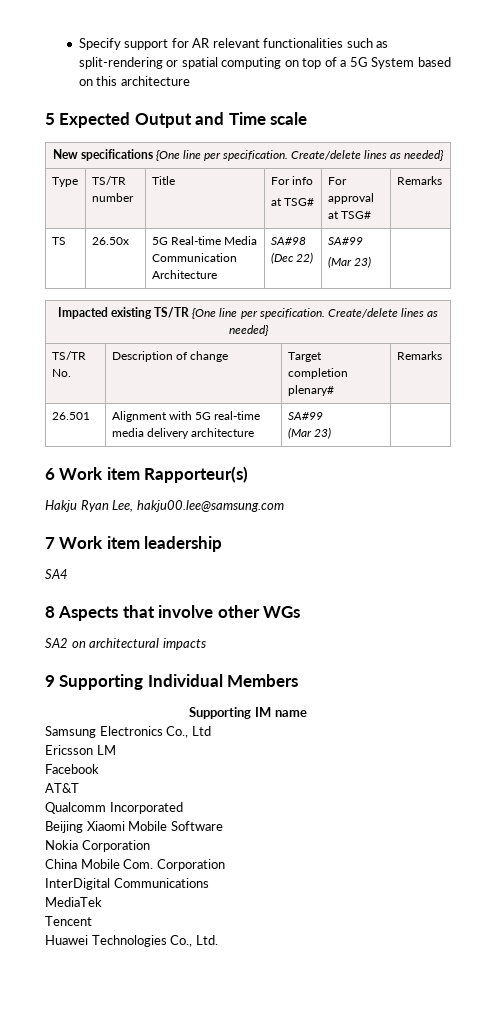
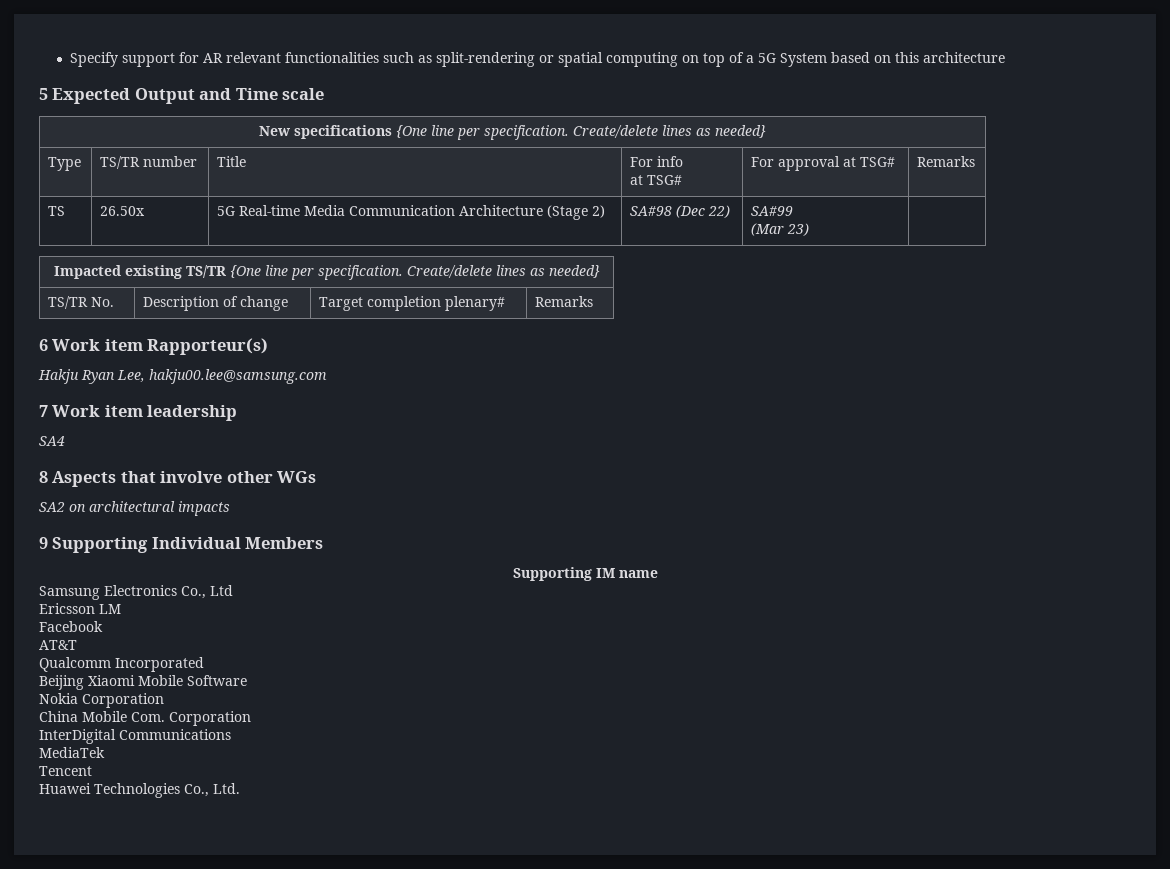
(217, 274) none -> [547,205,606,220] (Stage 2)
[51,412,90,420] [111,411,261,422] [111,428,255,439] [287,412,323,420] [287,427,332,439] // 26.501 | Alignment with 5G real-time media delivery architecture | SA#99 // (Mar 23) | -> (594, 301) none

